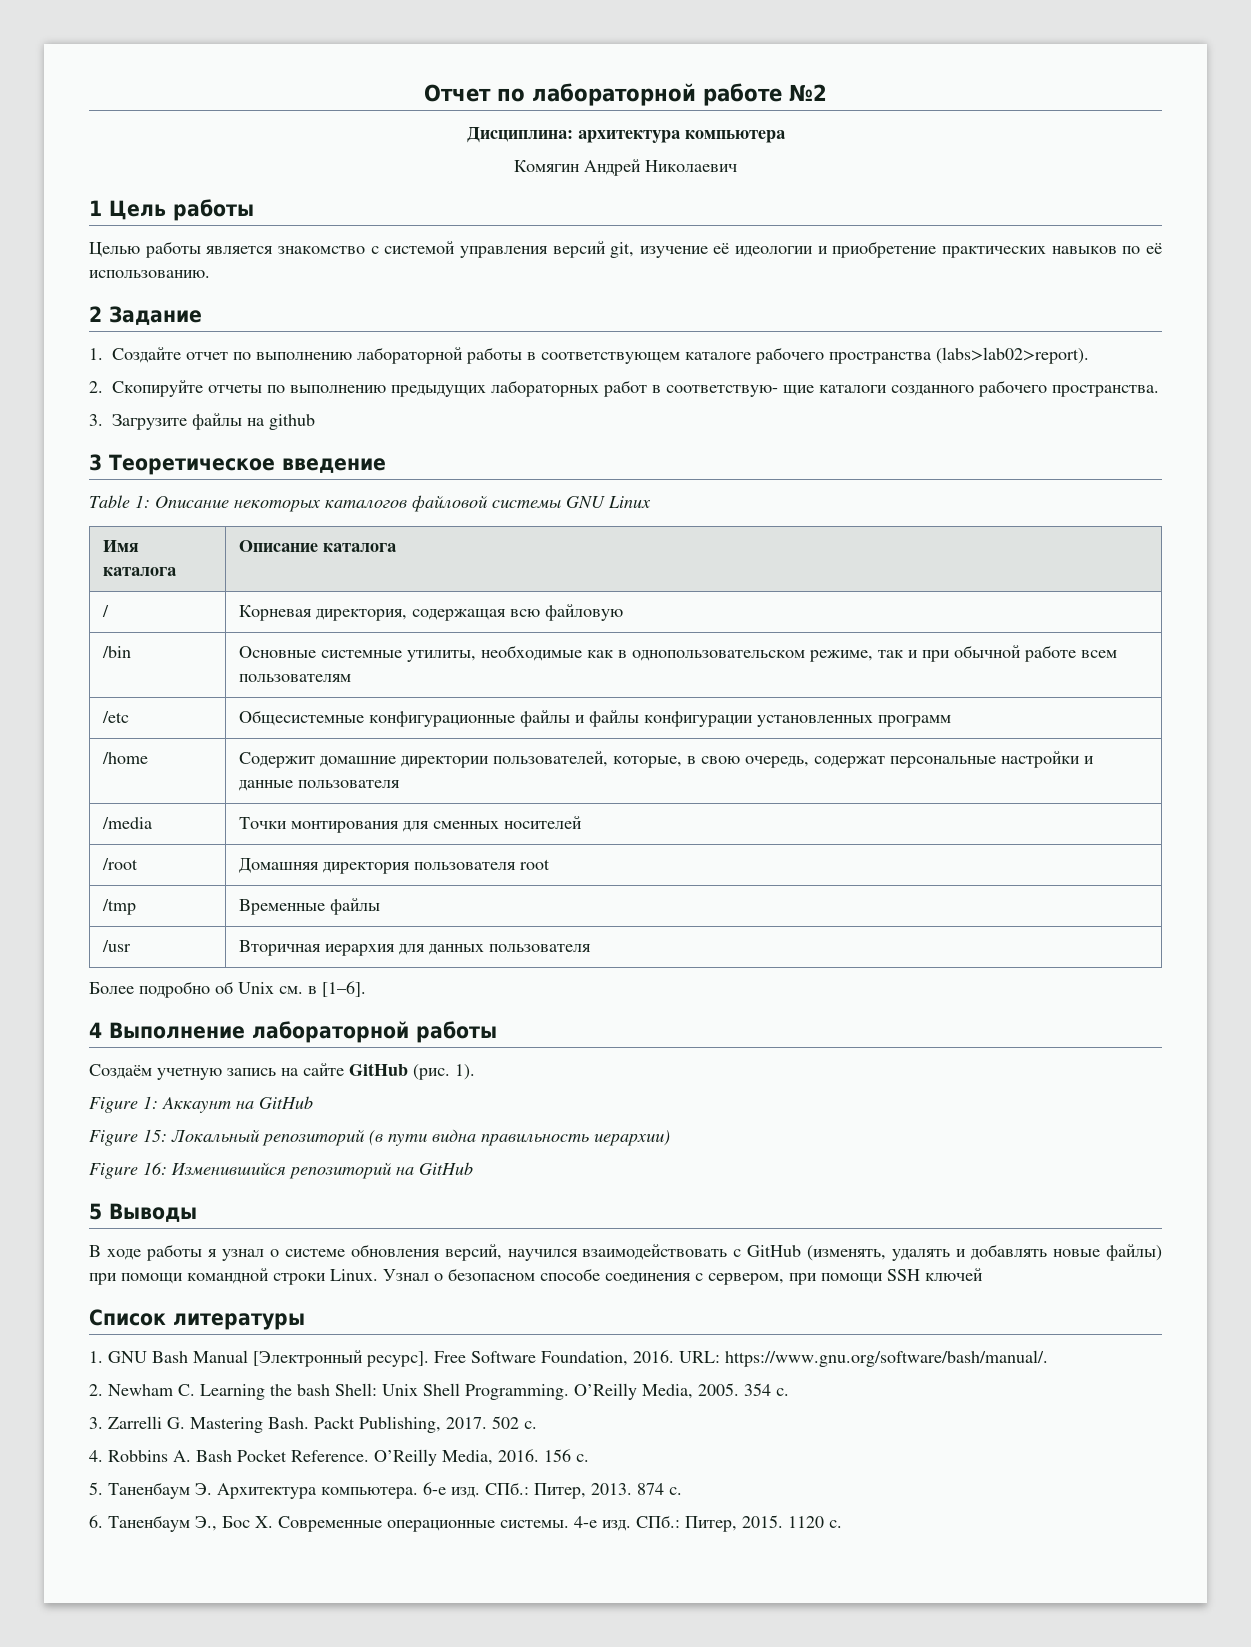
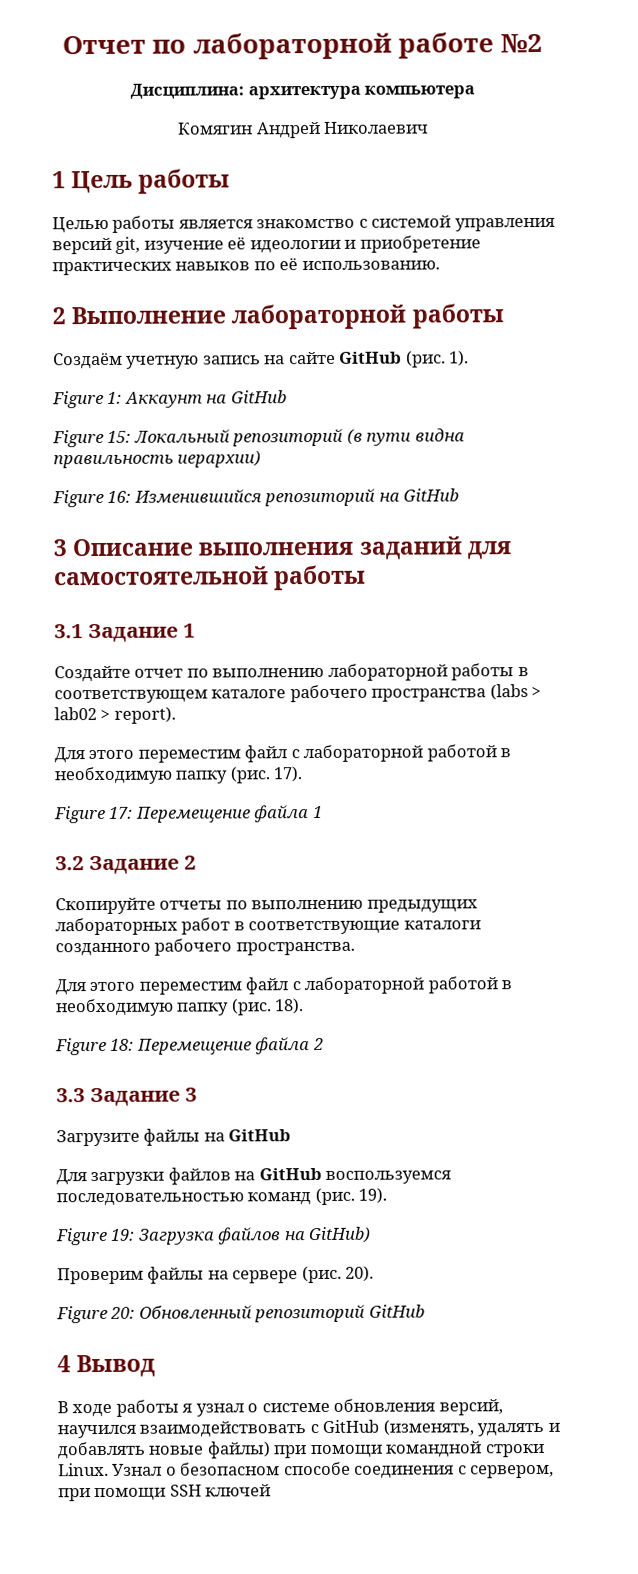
[109,306,202,325] [89,347,1089,364] [89,380,1159,397] [89,413,315,430] [89,454,386,475] [89,495,651,512] [102,540,139,552] [102,567,177,576] [238,540,397,552] [101,605,109,617] [238,604,623,621] [101,646,131,658] [238,645,1117,662] [238,674,351,682] [101,711,129,723] [238,710,951,727] [101,752,148,764] [238,751,1094,768] [238,780,400,791] [101,817,152,829] [238,816,582,833] [101,858,138,870] [238,858,550,874] [101,899,136,915] [238,898,380,915] [101,940,131,952] [238,940,591,956] [89,981,366,998] [89,1022,102,1038] Задание // 1. Создайте отчет по выполнению лабораторной работы в соответствующем каталоге рабочего пространства (labs>lab02>report). // 2. Скопируйте отчеты по выполнению предыдущих лабораторных работ в соответствую- щие каталоги созданного рабочего пространства. // 3. Загрузите файлы на github // 3 Теоретическое введение // Table 1: Описание некоторых каталогов файловой системы GNU Linux // Имя каталога | Описание каталога // / | Корневая директория, содержащая всю файловую // /bin | Основные системные утилиты, необходимые как в однопользовательском режиме, так и при обычной работе всем пользователям // /etc | Общесистемные конфигурационные файлы и файлы конфигурации установленных программ // /home | Содержит домашние директории пользователей, которые, в свою очередь, содержат персональные настройки и данные пользователя // /media | Точки монтирования для сменных носителей // /root | Домашняя директория пользователя root // /tmp | Временные файлы // /usr | Вторичная иерархия для данных пользователя // Более подробно об Unix см. в [1–6]. // 4 -> (66, 316) none
[89,1203,197,1222] 5 Выводы -> [53,536,511,560] [53,564,367,591] [54,623,196,643] [54,663,529,683] [54,684,542,704] [54,706,176,724] [54,744,512,764] [54,766,303,785] [54,805,323,824] [55,855,197,875] [55,897,478,915] [55,917,481,936] [55,938,355,957] [55,976,513,996] [55,998,305,1017] [55,1037,324,1056] [56,1087,198,1107] [56,1128,292,1147] [56,1167,452,1186] [56,1187,388,1207] [55,1226,372,1246] [57,1265,375,1285] [56,1304,425,1324] [57,1354,156,1378] 3 Описание выполнения заданий для самостоятельной работы // 3.1 Задание 1 // Создайте отчет по выполнению лабораторной работы в соответствующем каталоге рабочего пространства (labs > lab02 > report). // Для этого переместим файл с лабораторной работой в необходимую папку (рис. 17). // Figure 17: Перемещение файла 1 // 3.2 Задание 2 // Скопируйте отчеты по выполнению предыдущих лабораторных работ в соответствующие каталоги созданного рабочего пространства. // Для этого переместим файл с лабораторной работой в необходимую папку (рис. 18). // Figure 18: Перемещение файла 2 // 3.3 Задание 3 // Загрузите файлы на GitHub // Для загрузки файлов на GitHub воспользуемся последовательностью команд (рис. 19). // Figure 19: Загрузка файлов на GitHub) // Проверим файлы на сервере (рис. 20). // Figure 20: Обновленный репозиторий GitHub // 4 Вывод
[89,1309,305,1330] [89,1350,1048,1367] [89,1383,789,1400] [89,1416,537,1433] [89,1449,589,1466] [89,1482,682,1499] [89,1515,842,1532] // Список литературы // 1. GNU Bash Manual [Электронный ресурс]. Free Software Foundation, 2016. URL: https://www.gnu.org/software/bash/manual/. // 2. Newham C. Learning the bash Shell: Unix Shell Programming. O’Reilly Media, 2005. 354 с. // 3. Zarrelli G. Mastering Bash. Packt Publishing, 2017. 502 с. // 4. Robbins A. Bash Pocket Reference. O’Reilly Media, 2016. 156 с. // 5. Таненбаум Э. Архитектура компьютера. 6-е изд. СПб.: Питер, 2013. 874 с. // 6. Таненбаум Э., Бос Х. Современные операционные системы. 4-е изд. СПб.: Питер, 2015. 1120 с. -> (272, 1490) none

